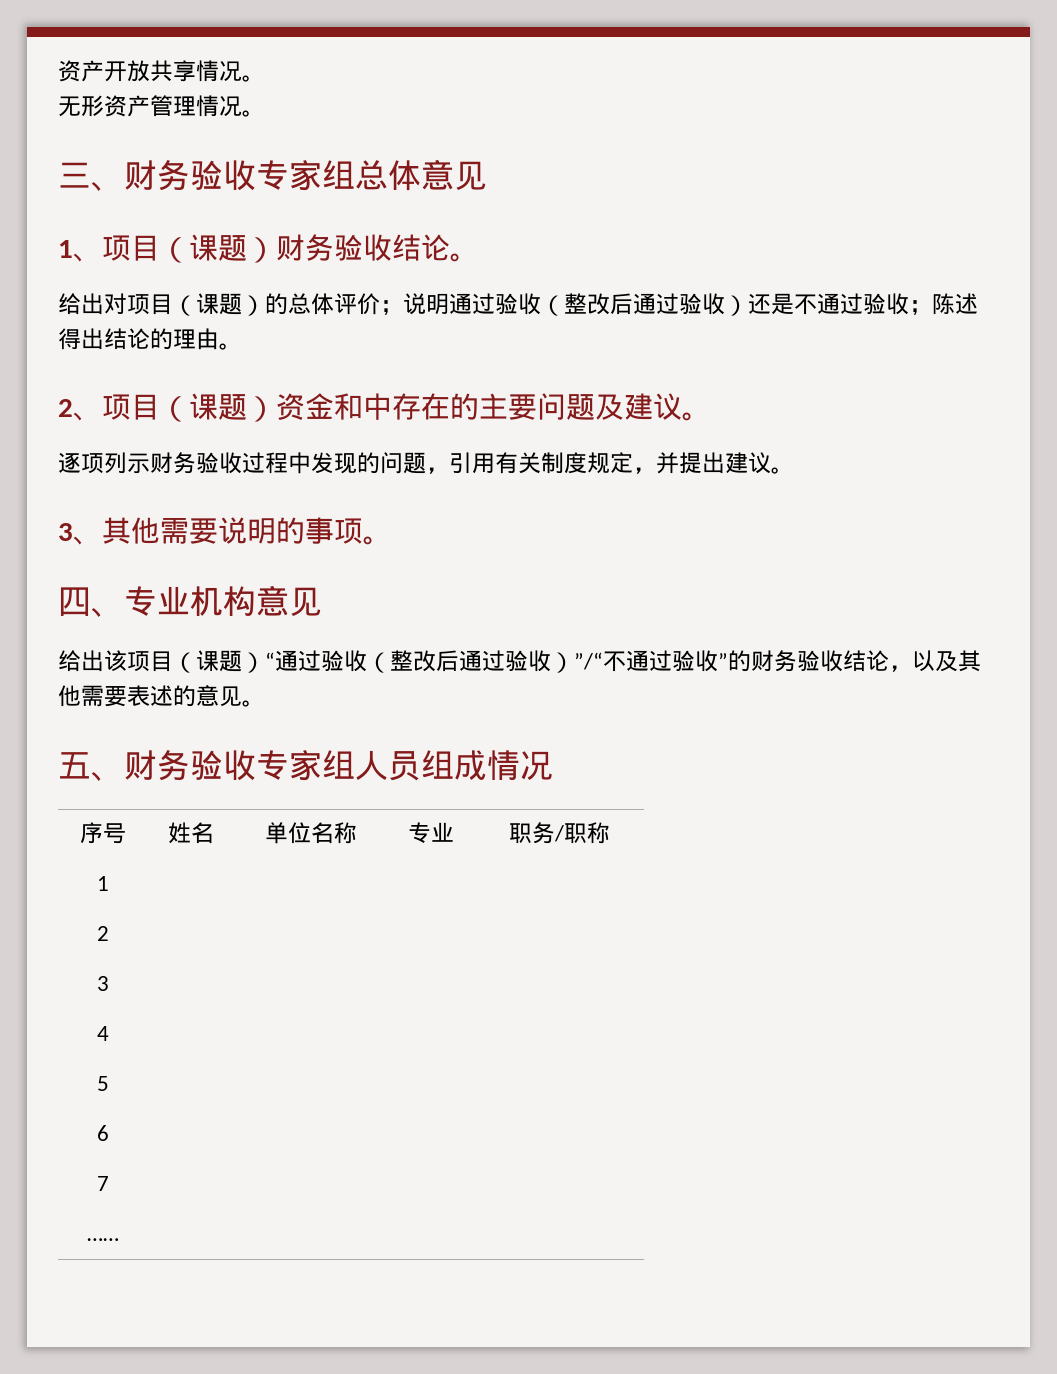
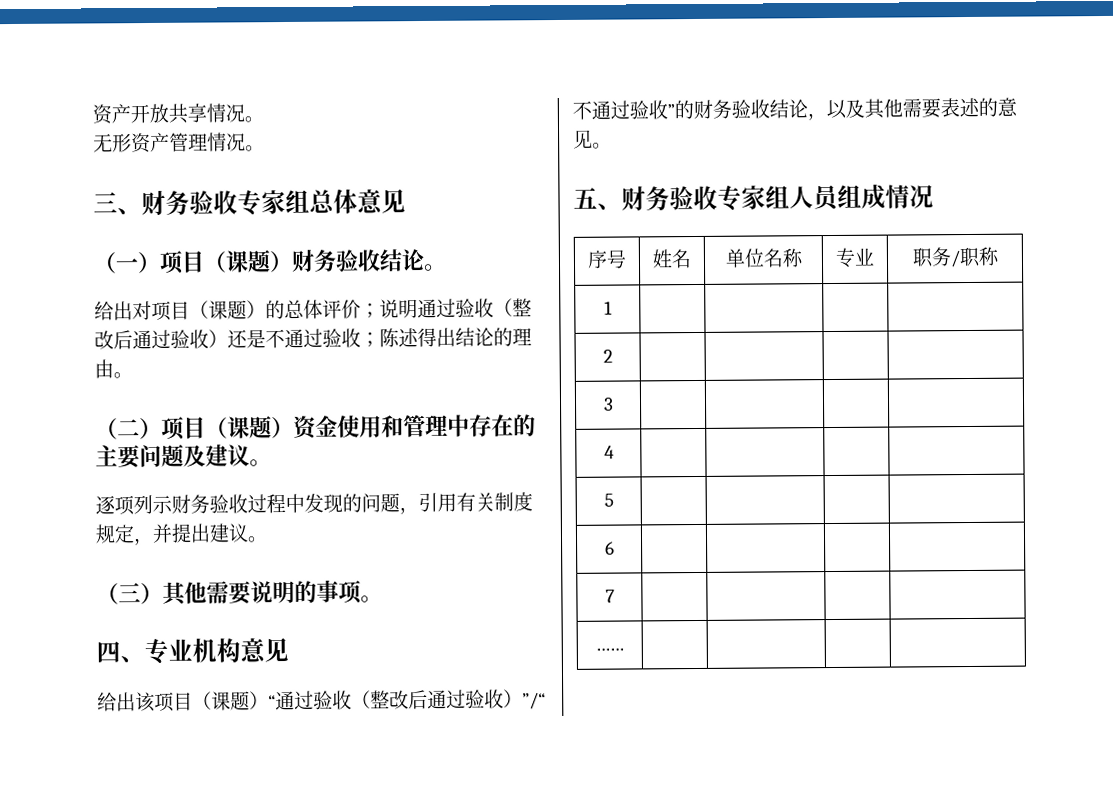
[58,240,102,262] 1、 -> [93,251,161,274] （一）
[58,399,102,421] 2、 -> [95,417,162,440] （二）
[334,393,363,420] 和 -> [337,414,448,438] 使用和管理
[58,523,102,545] 3、 -> [96,582,163,605] （三）

